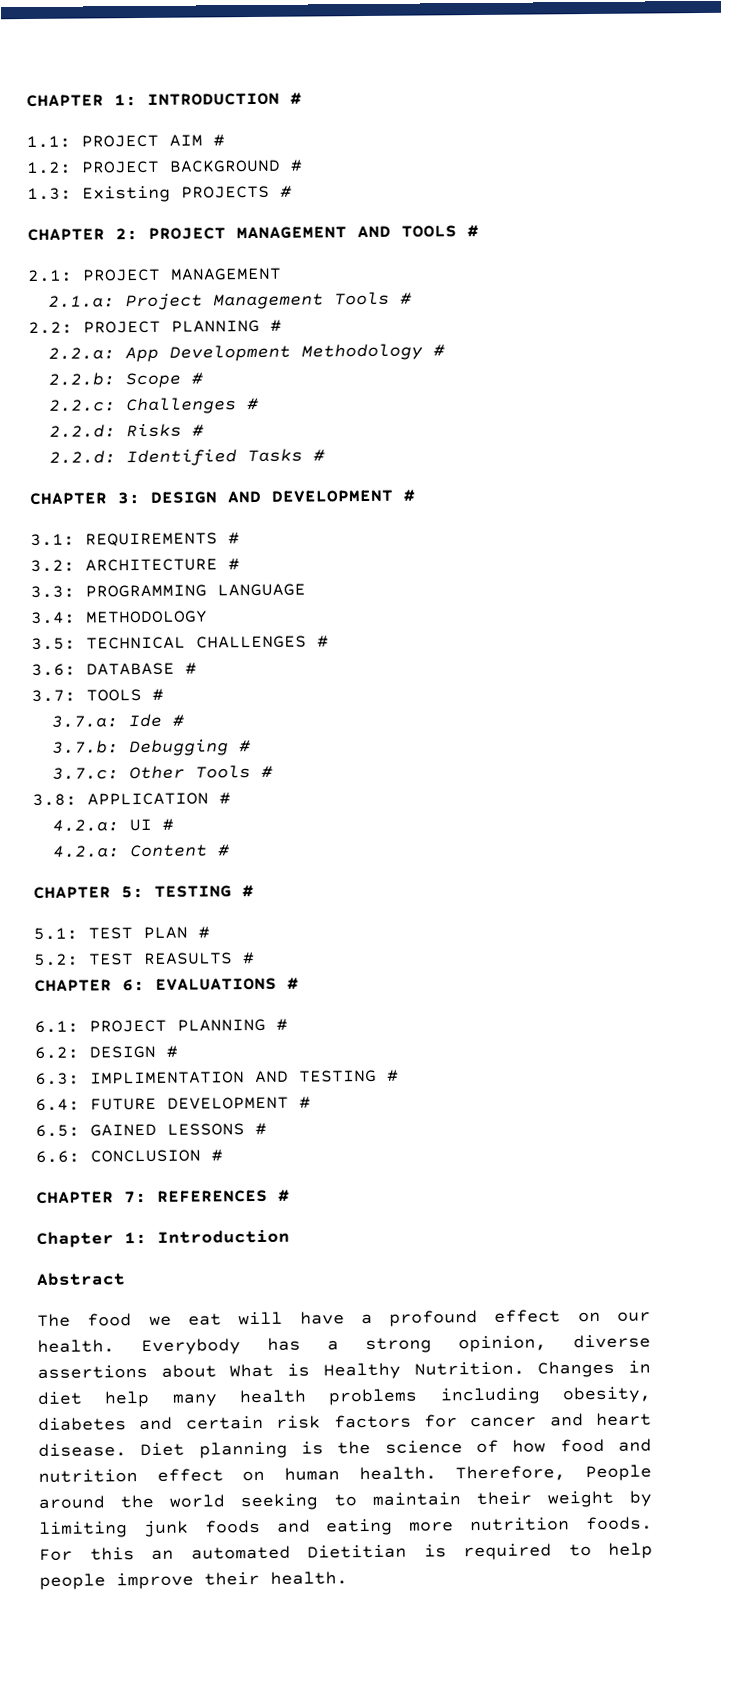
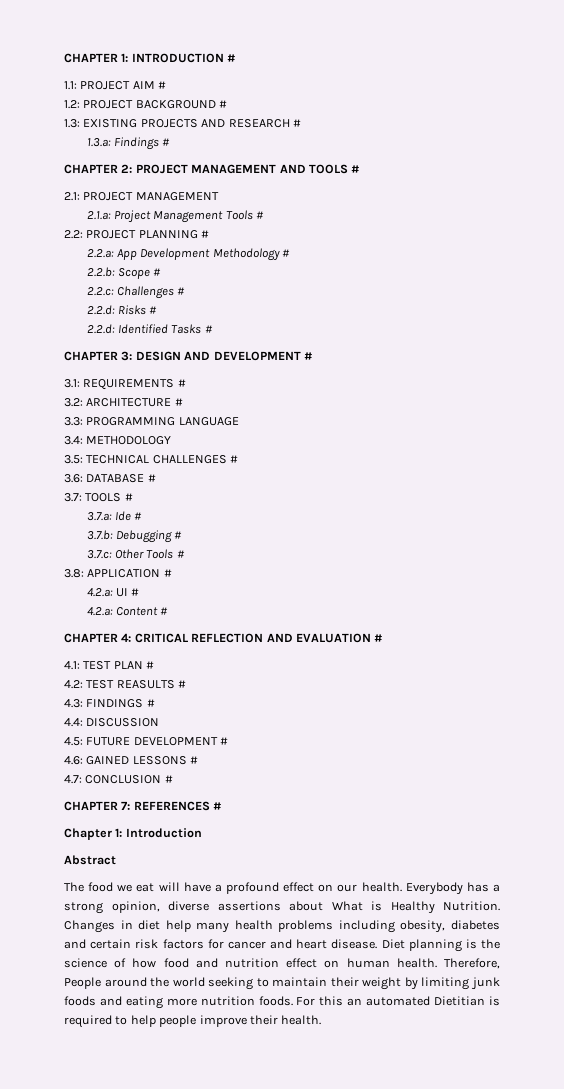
[82,185,270,203] Existing PROJECTS -> [83,119,301,128] [86,137,159,150] EXISTING PROJECTS AND RESEARCH # // 1.3.a: Findings
[121,885,254,899] [33,927,78,940] 5: TESTING # // 5.1: -> [121,633,383,643] [64,661,80,670] 4: CRITICAL REFLECTION AND EVALUATION # // 4.1:
[33,953,79,966] 5.2: -> [64,680,83,689] 4.2:
[34,977,299,992] [34,1018,288,1033] [34,1045,178,1059] [35,1069,399,1085] [35,1098,80,1111] CHAPTER 6: EVALUATIONS # // 6.1: PROJECT PLANNING # // 6.2: DESIGN # // 6.3: IMPLIMENTATION AND TESTING # // 6.4: -> [64,699,155,708] [64,718,160,727] [64,737,83,746] 4.3: FINDINGS # // 4.4: DISCUSSION // 4.5:
[35,1124,80,1137] 6.5: -> [64,756,83,765] 4.6:
[35,1150,80,1163] 6.6: -> [64,775,82,784] 4.7:

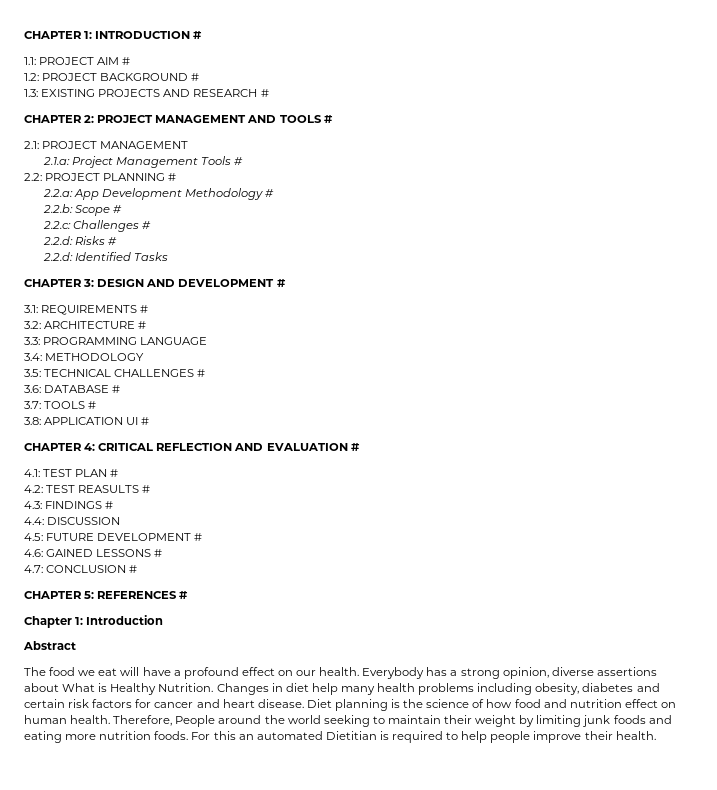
[86,137,171,150] // 1.3.a: Findings # -> (269, 93) none
[204,325,213,333] # -> (168, 256) none
[86,511,143,521] [86,530,183,543] [86,549,185,559] // 3.7.a: Ide # // 3.7.b: Debugging # // 3.7.c: Other Tools # -> (97, 405) none
[163,569,172,577] [86,588,113,597] # // 4.2.a: -> (124, 421) none
[86,607,169,616] // 4.2.a: Content # -> (150, 421) none
[121,801,131,810] 7: -> [84,591,95,599] 5:

